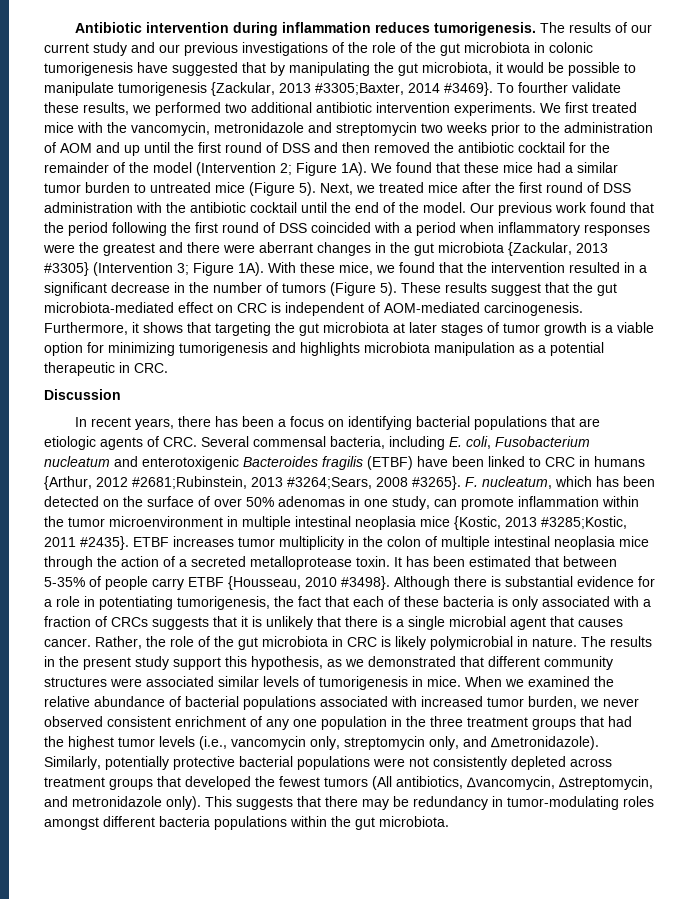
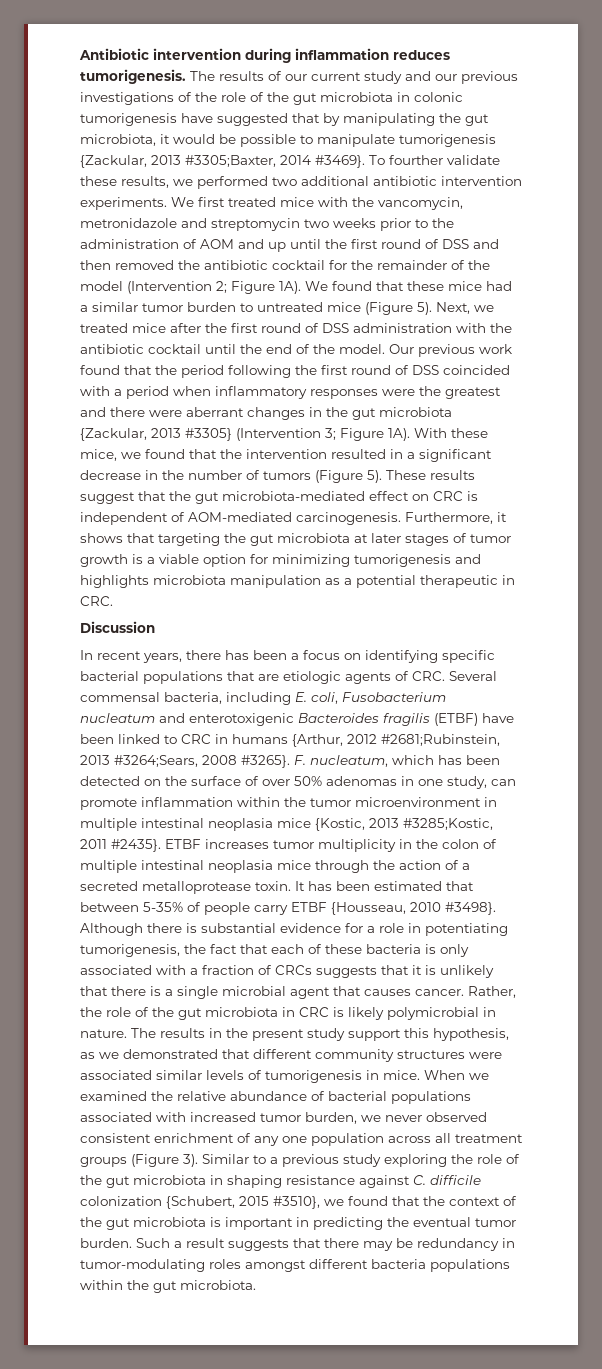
(413, 423) none -> [442,650,495,663] specific
[391,716,632,730] [44,736,599,750] [44,756,612,770] [44,776,653,790] [44,796,232,810] in the three treatment groups that had the highest tumor levels (i.e., vancomycin only, streptomycin only, and ∆metronidazole). Similarly, potentially protective bacterial populations were not consistently depleted across treatment groups that developed the fewest tumors (All antibiotics, ∆vancomycin, ∆streptomycin, and metronidazole only). This -> [388,1133,523,1143] [80,1154,520,1167] [80,1175,481,1188] [80,1196,517,1209] [80,1217,516,1230] [80,1238,225,1248] across all treatment groups (Figure 3). Similar to a previous study exploring the role of the gut microbiota in shaping resistance against C. difficile colonization {Schubert, 2015 #3510}, we found that the context of the gut microbiota is important in predicting the eventual tumor burden. Such a result

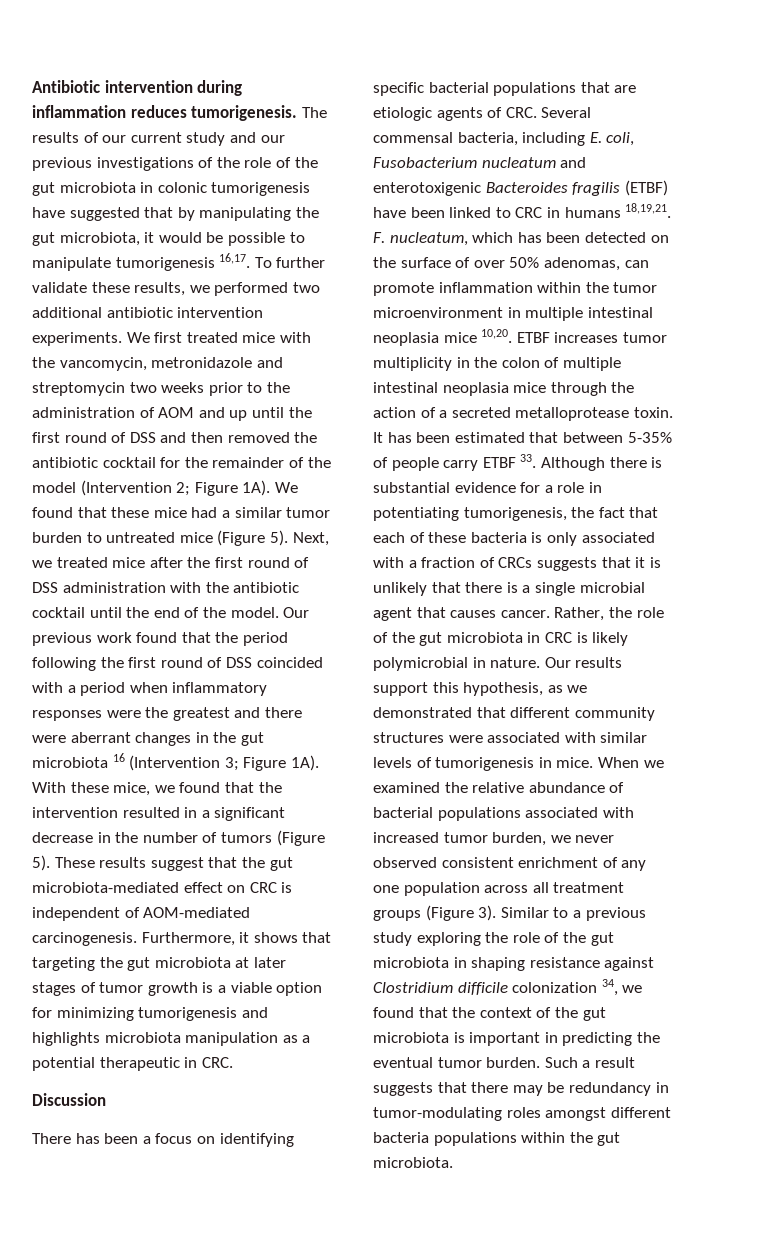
[80,155,443,168] {Zackular, 2013 #3305;Baxter, 2014 #3469}. To fourther -> [219,253,326,268] 16,17. To further
[80,428,232,441] {Zackular, 2013 #3305} -> [112,753,125,762] 16
[80,650,221,663] In recent years, there -> [32,1133,71,1144] There
[292,734,500,747] [80,755,290,768] {Arthur, 2012 #2681;Rubinstein, 2013 #3264;Sears, 2008 #3265}. -> [625,203,672,218] 18,19,21.
[326,776,487,789] adenomas in one study, -> [543,257,620,271] adenomas,
[315,818,493,831] [80,839,161,852] {Kostic, 2013 #3285;Kostic, 2011 #2435}. -> [481,329,513,343] 10,20.
[331,902,496,915] {Housseau, 2010 #3498}. -> [520,454,537,468] 33.
[131,1028,345,1041] The results in the present study -> [544,657,623,668] Our results
(152, 1075) none -> [564,732,596,743] with
[413,1175,426,1185] C. -> [373,982,453,993] Clostridium
[166,1196,320,1209] {Schubert, 2015 #3510}, -> [601,979,618,996] 34,

